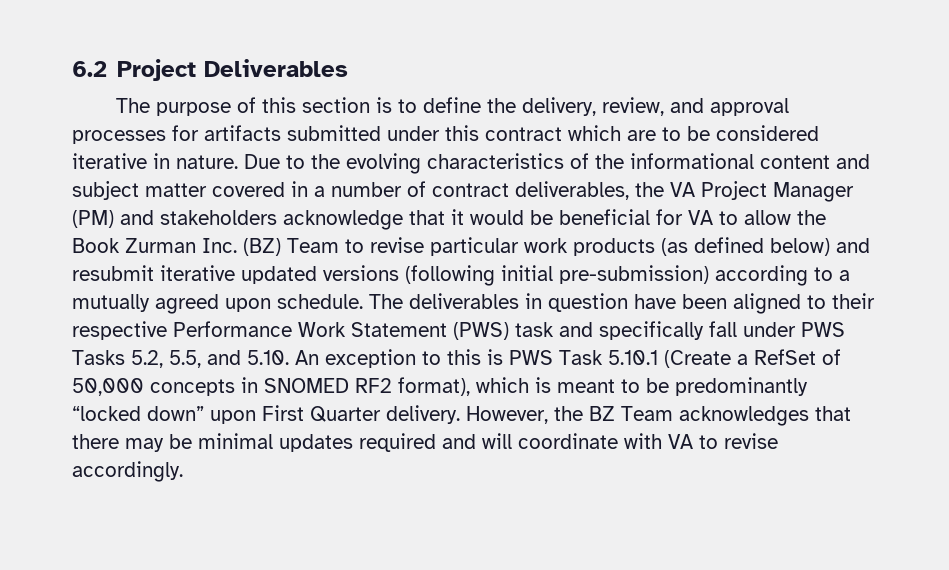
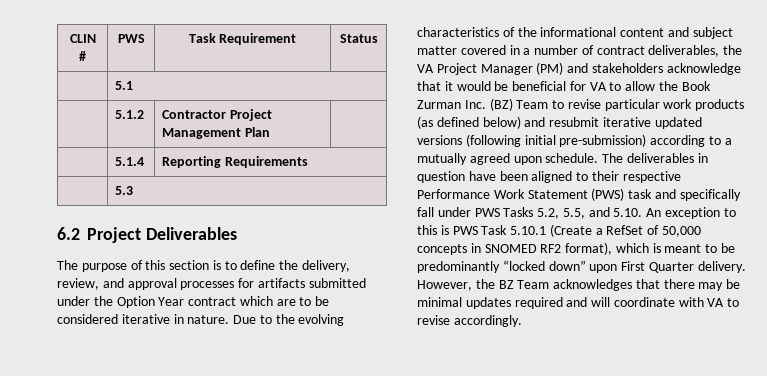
(72, 69) none -> [69,34,96,43] [79,51,86,61] [117,34,145,43] [188,33,297,45] [339,34,378,43] [115,81,134,90] [115,110,145,119] [162,109,272,121] [162,127,270,139] [115,157,145,166] [162,156,308,168] [115,186,134,195] CLIN # | PWS | Task Requirement | Status // | 5.1 // | 5.1.2 | Contractor Project Management Plan | // | 5.1.4 | Reporting Requirements // | 5.3 //
[445,125,479,141] this -> [93,296,185,308] the Option Year

